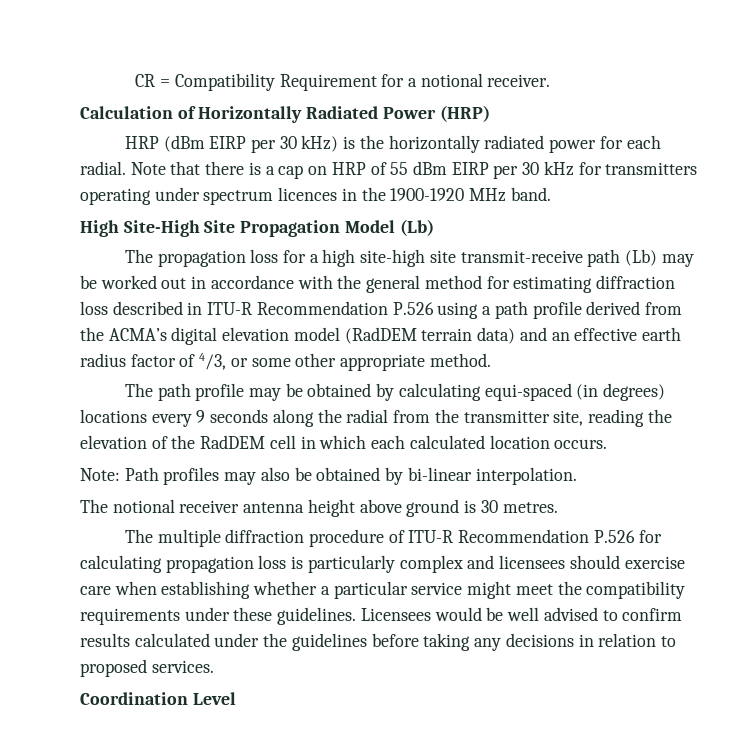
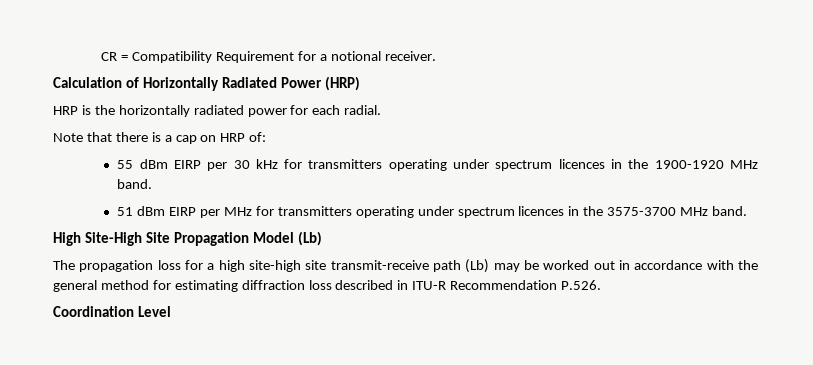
[163,135,339,153] (dBm EIRP per 30 kHz) -> (78, 110) none
(126, 168) none -> (382, 110) //
[370,162,387,175] of -> [249,132,267,142] of: //
(551, 194) none -> [117,206,747,218] // 51 dBm EIRP per MHz for transmitters operating under spectrum licences in the 3575-3700 MHz band.
[392,301,682,319] [80,327,681,345] [80,353,491,371] [124,383,666,401] [80,409,672,427] [80,435,608,449] [80,467,577,485] [80,499,558,517] [124,529,662,547] [80,555,685,573] [80,581,686,599] [80,607,683,625] [80,633,676,651] [80,659,214,677] P.526 using a path profile derived from the ACMA’s digital elevation model (RadDEM terrain data) and an effective earth radius factor of 4/3, or some other appropriate method. // The path profile may be obtained by calculating equi-spaced (in degrees) locations every 9 seconds along the radial from the transmitter site, reading the elevation of the RadDEM cell in which each calculated location occurs. // Note: Path profiles may also be obtained by bi-linear interpolation. // The notional receiver antenna height above ground is 30 metres. // The multiple diffraction procedure of ITU-R Recommendation P.526 for calculating propagation loss is particularly complex and licensees should exercise care when establishing whether a particular service might meet the compatibility requirements under these guidelines. Licensees would be well advised to confirm results calculated under the guidelines before taking any decisions in relation to proposed services. -> [561,280,602,290] P.526.

